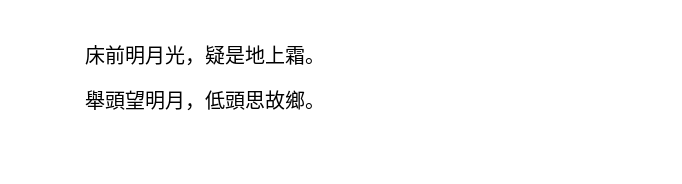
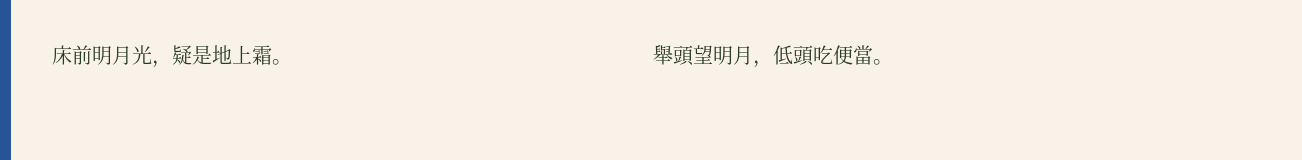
[245,90,305,110] 思故鄉 -> [813,45,873,65] 吃便當

